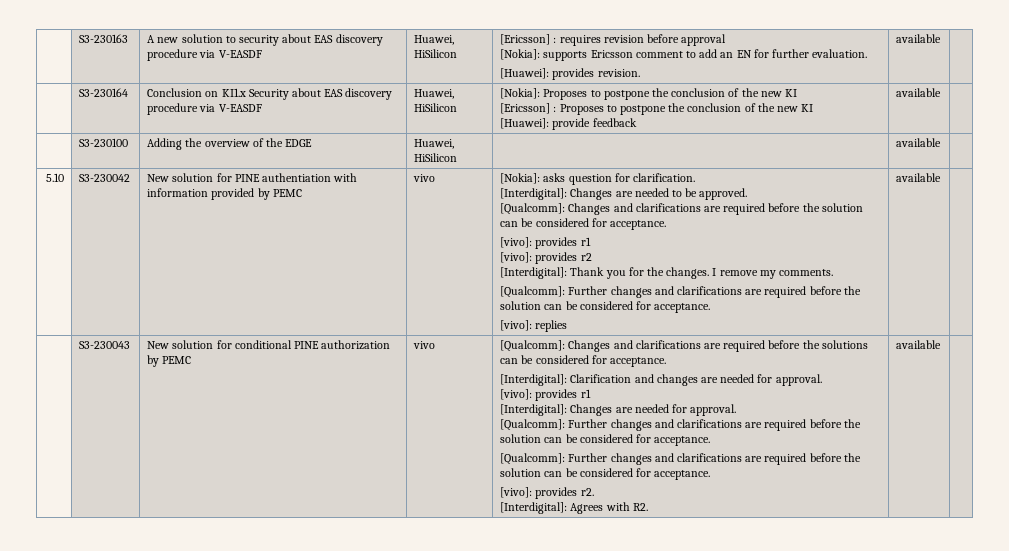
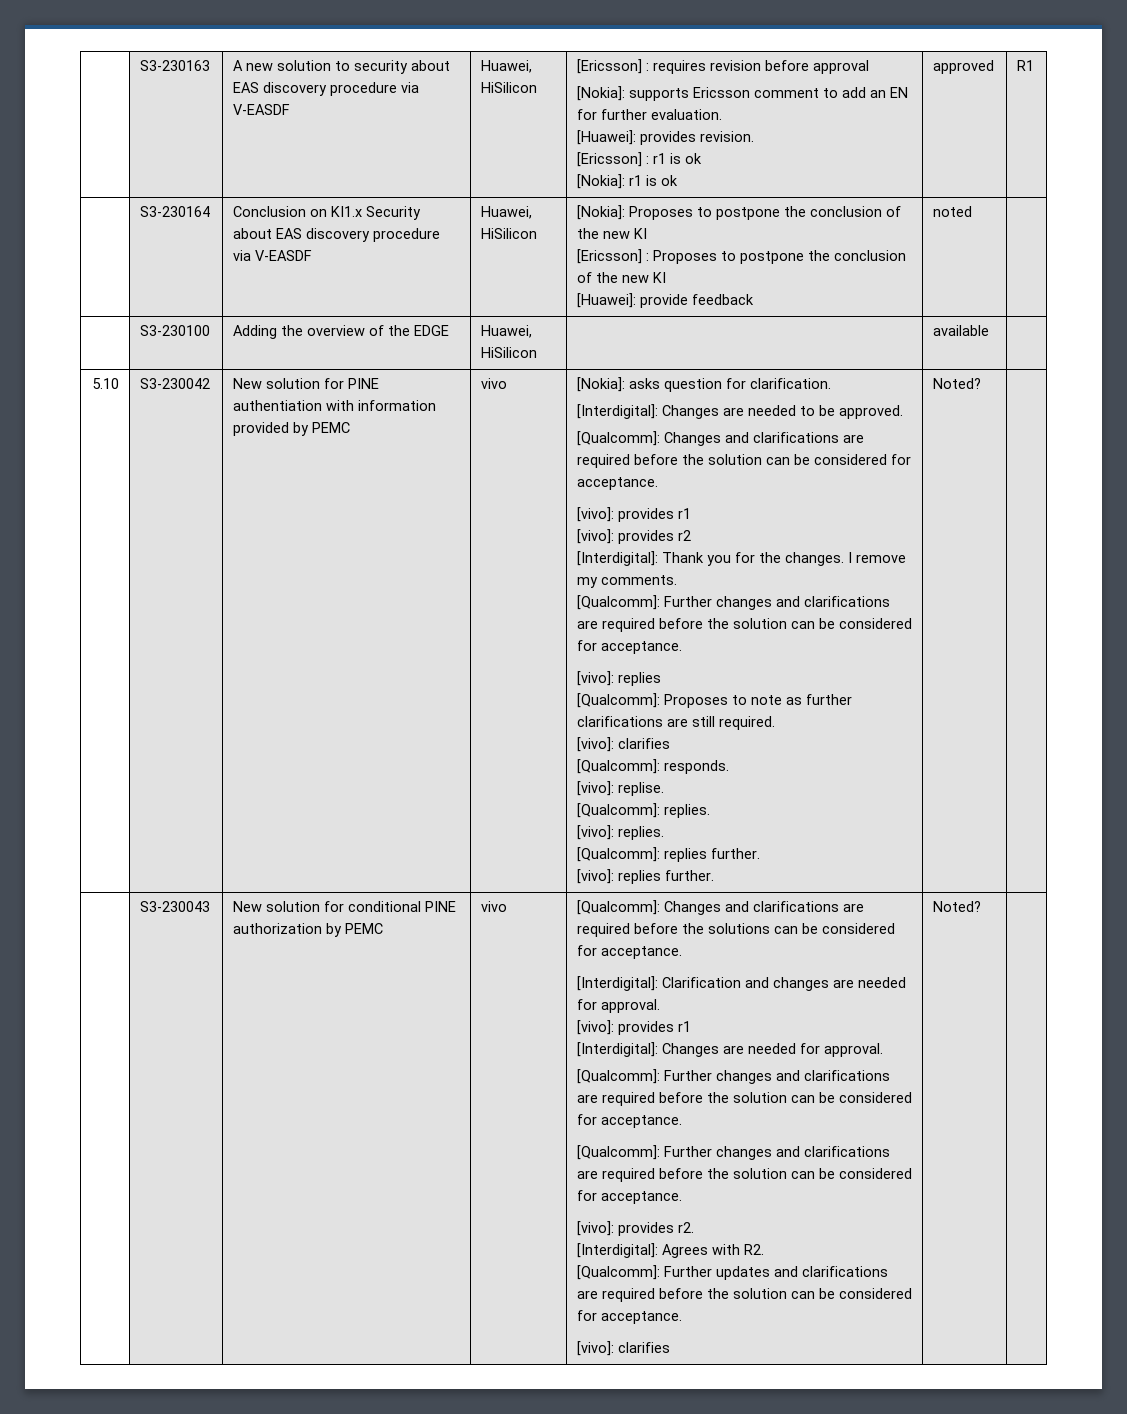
[896,34,942,43] | available | -> [576,152,702,167] [576,174,678,189] [932,60,994,74] [1016,60,1034,71] // [Ericsson] : r1 is ok // [Nokia]: r1 is ok | approved | R1
[896,88,942,97] available -> [932,206,972,217] noted
[896,173,942,182] | available -> [576,693,852,708] [576,716,775,730] [576,737,670,752] [576,759,729,774] [576,781,664,796] [576,803,710,818] [576,825,664,840] [576,847,760,862] [576,869,714,884] [932,378,981,389] // [Qualcomm]: Proposes to note as further clarifications are still required. // [vivo]: clarifies // [Qualcomm]: responds. // [vivo]: replise. // [Qualcomm]: replies. // [vivo]: replies. // [Qualcomm]: replies further. // [vivo]: replies further. | Noted?
[896,340,942,349] | available -> [576,1265,888,1280] [576,1288,912,1302] [576,1310,682,1324] [576,1341,670,1356] [932,901,981,912] // [Qualcomm]: Further updates and clarifications are required before the solution can be considered for acceptance. // [vivo]: clarifies | Noted?

